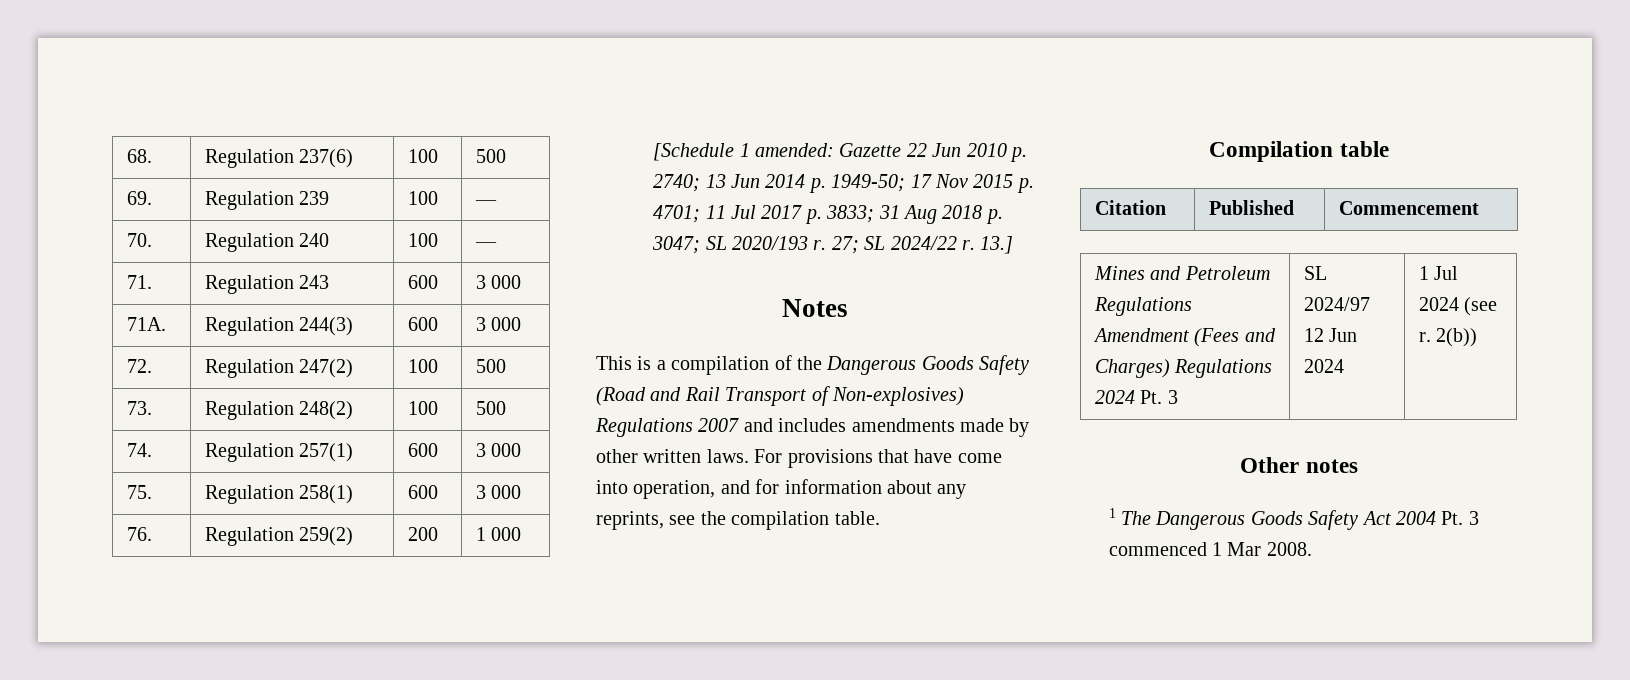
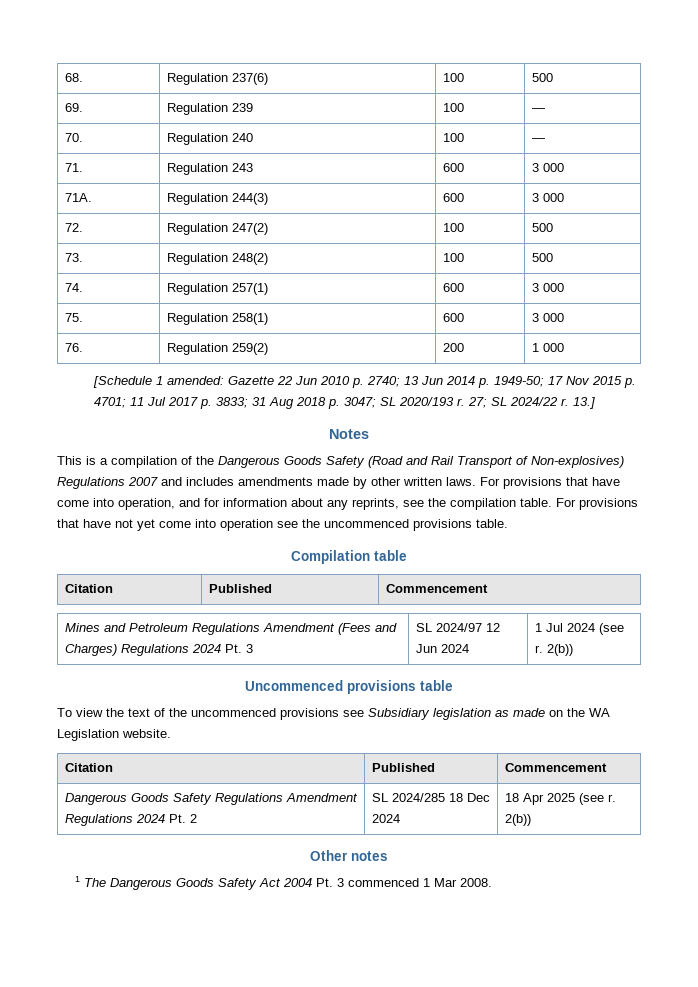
(880, 518) none -> [556,498,638,510] [57,519,508,531] For provisions that have not yet come into operation see the uncommenced provisions table.
(1478, 337) none -> [245,680,453,694] [57,708,610,720] [57,729,171,741] [64,763,113,772] [371,763,435,772] [504,763,607,772] [64,793,358,805] [64,814,197,826] [371,793,490,802] [371,814,400,823] [504,793,616,805] [504,814,531,826] // Uncommenced provisions table // To view the text of the uncommenced provisions see Subsidiary legislation as made on the WA Legislation website. // Citation | Published | Commencement // Dangerous Goods Safety Regulations Amendment Regulations 2024 Pt. 2 | SL 2024/285 18 Dec 2024 | 18 Apr 2025 (see r. 2(b))

